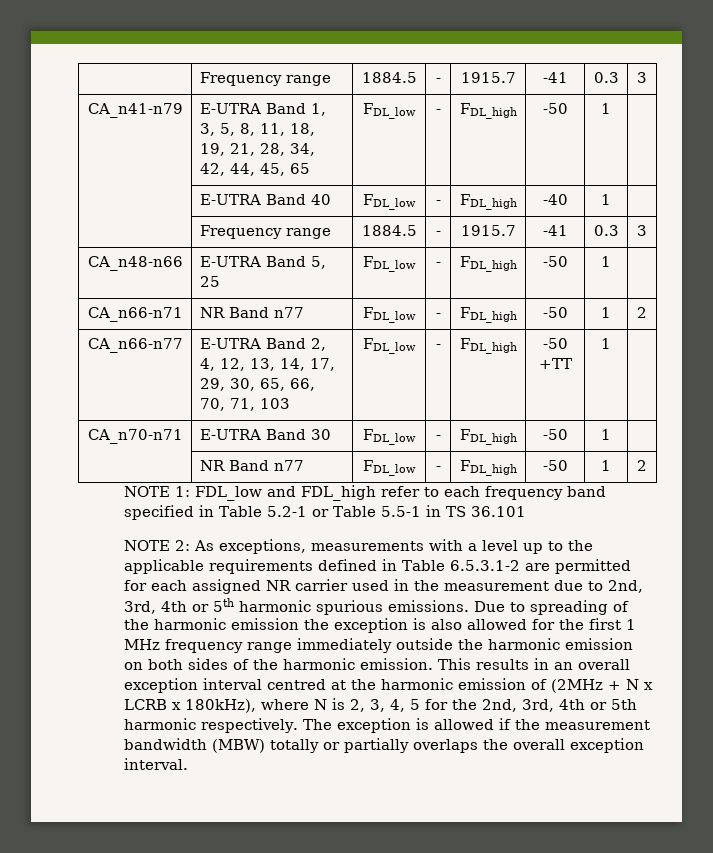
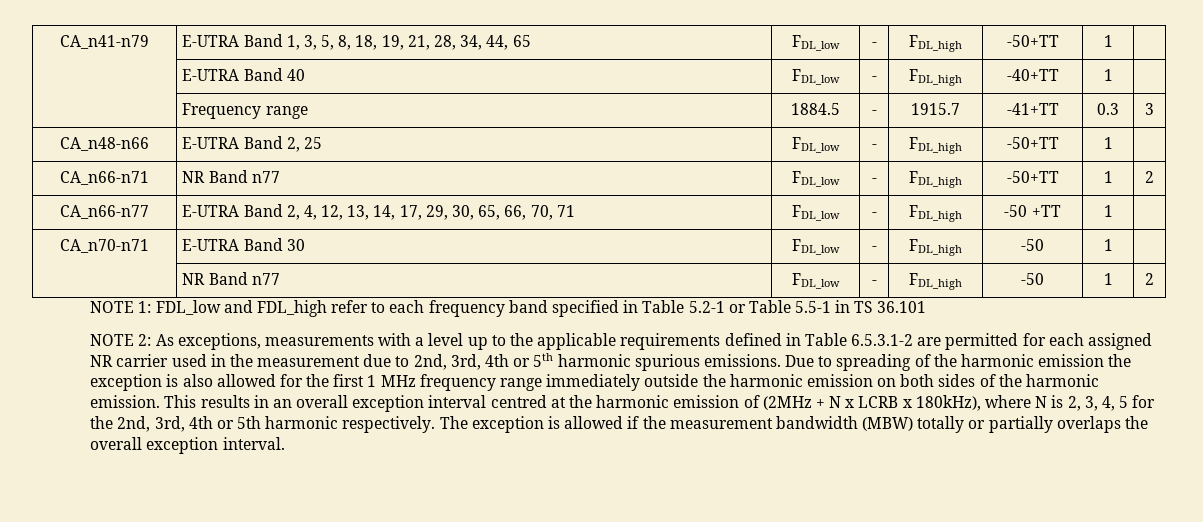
[199,72,331,86] [361,72,417,83] [435,78,441,83] [460,72,516,83] [542,72,568,83] [593,72,619,83] [637,72,647,83] | Frequency range | 1884.5 | - | 1915.7 | -41 | 0.3 | 3 // -> (60, 42) none
[259,123,285,136] 11, -> (352, 42) none
[199,163,285,176] 42, 44, 45, -> [486,35,509,50] 44,
[542,103,568,114] -50 -> [1006,35,1059,47] -50+TT
[542,194,568,205] -40 -> [1006,69,1059,81] -40+TT
[542,225,568,236] -41 -> [1006,103,1059,115] -41+TT
[310,256,326,269] 5, -> [286,137,300,152] 2,
[542,256,568,267] -50 -> [1006,137,1059,149] -50+TT
[542,307,568,318] -50 -> [1006,171,1059,183] -50+TT
[229,398,290,411] 71, 103 -> [556,205,575,217] 71

